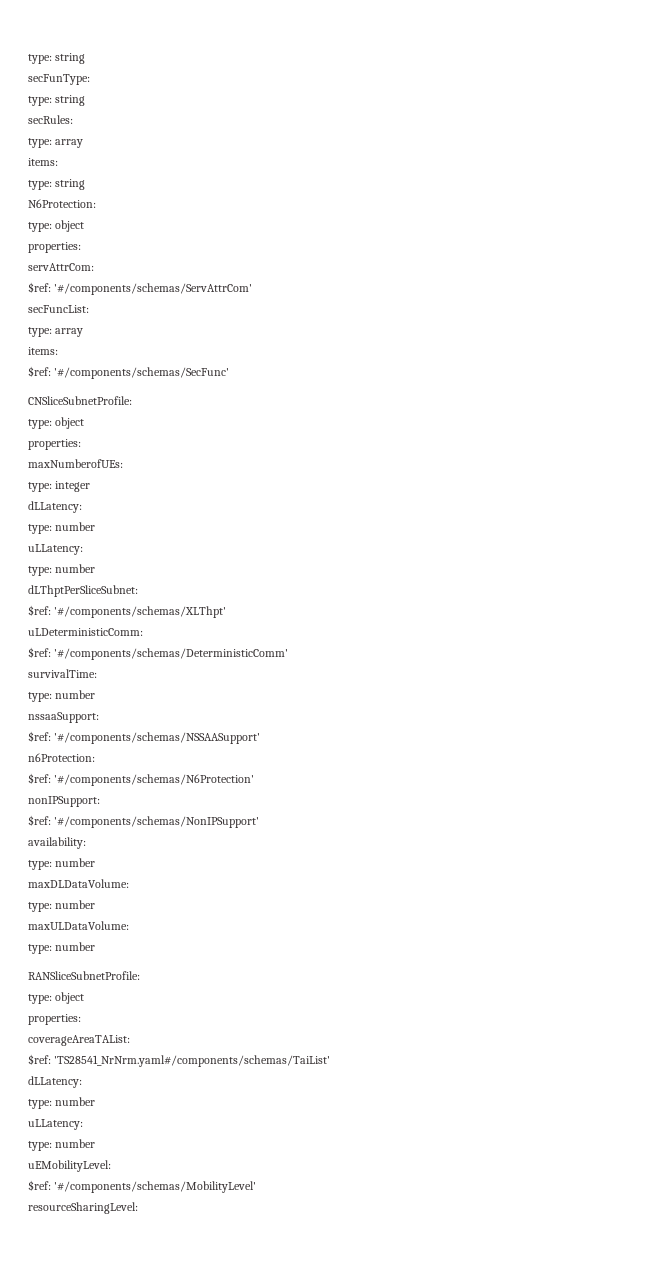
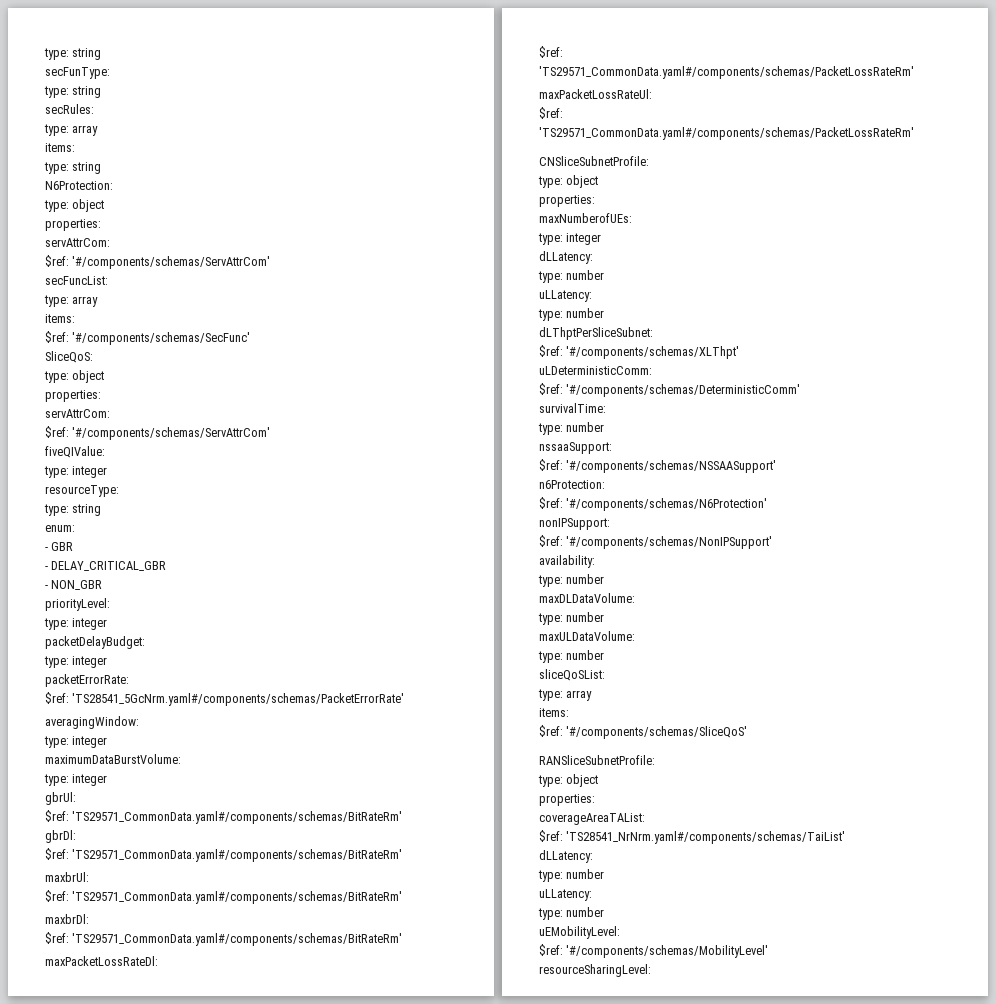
(230, 373) none -> [45,351,93,363] [44,370,105,383] [45,390,101,402] [45,409,110,418] [45,426,271,440] [45,446,105,458] [44,466,108,478] [45,485,119,497] [44,504,102,516] [45,525,75,532] [45,542,74,551] [45,561,167,571] [45,580,103,590] [45,598,110,611] [44,618,108,630] [45,636,145,649] [44,656,108,668] [45,674,129,687] [45,692,405,706] [45,716,139,729] [44,736,108,748] [45,754,181,764] [44,774,108,786] [45,792,76,805] [45,810,403,824] [45,830,76,843] [45,848,403,862] [45,872,89,882] [45,890,403,904] [45,914,89,924] [45,932,403,946] [45,956,158,966] [539,46,563,58] [539,66,914,79] [539,89,652,99] [539,107,563,119] [539,127,914,140] // SliceQoS: // type: object // properties: // servAttrCom: // $ref: '#/components/schemas/ServAttrCom' // fiveQIValue: // type: integer // resourceType: // type: string // enum: // - GBR // - DELAY_CRITICAL_GBR // - NON_GBR // priorityLevel: // type: integer // packetDelayBudget: // type: integer // packetErrorRate: // $ref: 'TS28541_5GcNrm.yaml#/components/schemas/PacketErrorRate' // averagingWindow: // type: integer // maximumDataBurstVolume: // type: integer // gbrUl: // $ref: 'TS29571_CommonData.yaml#/components/schemas/BitRateRm' // gbrDl: // $ref: 'TS29571_CommonData.yaml#/components/schemas/BitRateRm' // maxbrUl: // $ref: 'TS29571_CommonData.yaml#/components/schemas/BitRateRm' // maxbrDl: // $ref: 'TS29571_CommonData.yaml#/components/schemas/BitRateRm' // maxPacketLossRateDl: // $ref: 'TS29571_CommonData.yaml#/components/schemas/PacketLossRateRm' // maxPacketLossRateUl: // $ref: 'TS29571_CommonData.yaml#/components/schemas/PacketLossRateRm'
(96, 946) none -> [539,669,605,681] [538,689,593,701] [539,708,569,717] [539,725,748,739] // sliceQoSList: // type: array // items: // $ref: '#/components/schemas/SliceQoS'

